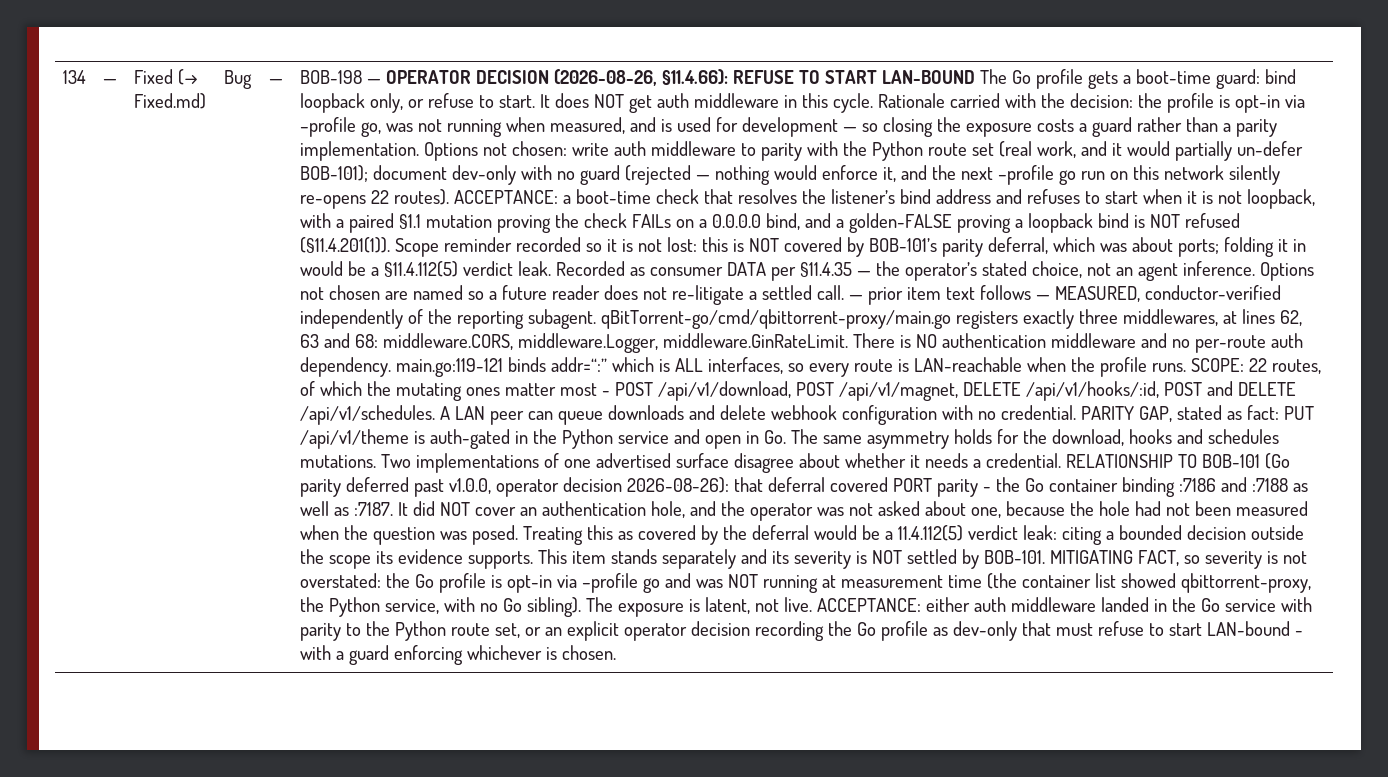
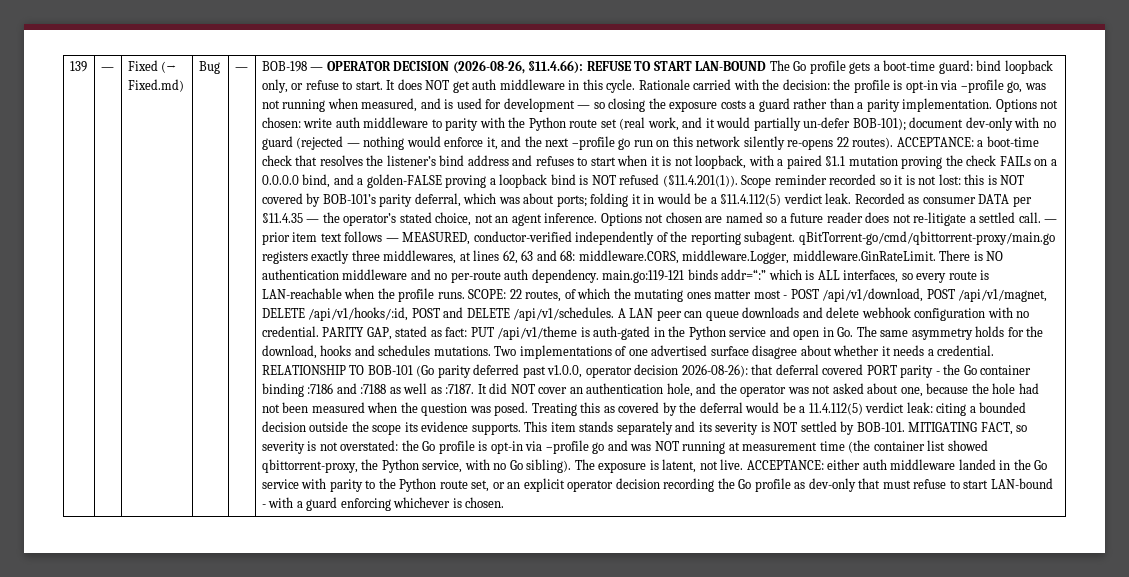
[63,70,87,84] 134 -> [69,61,87,72] 139

